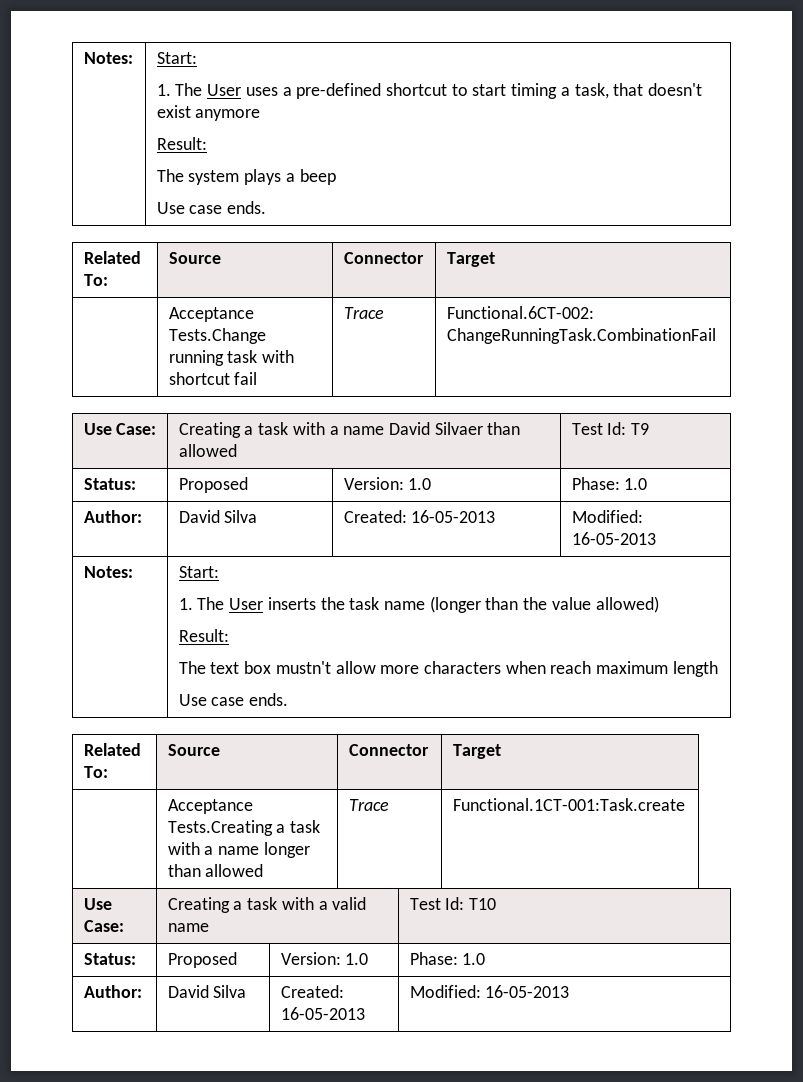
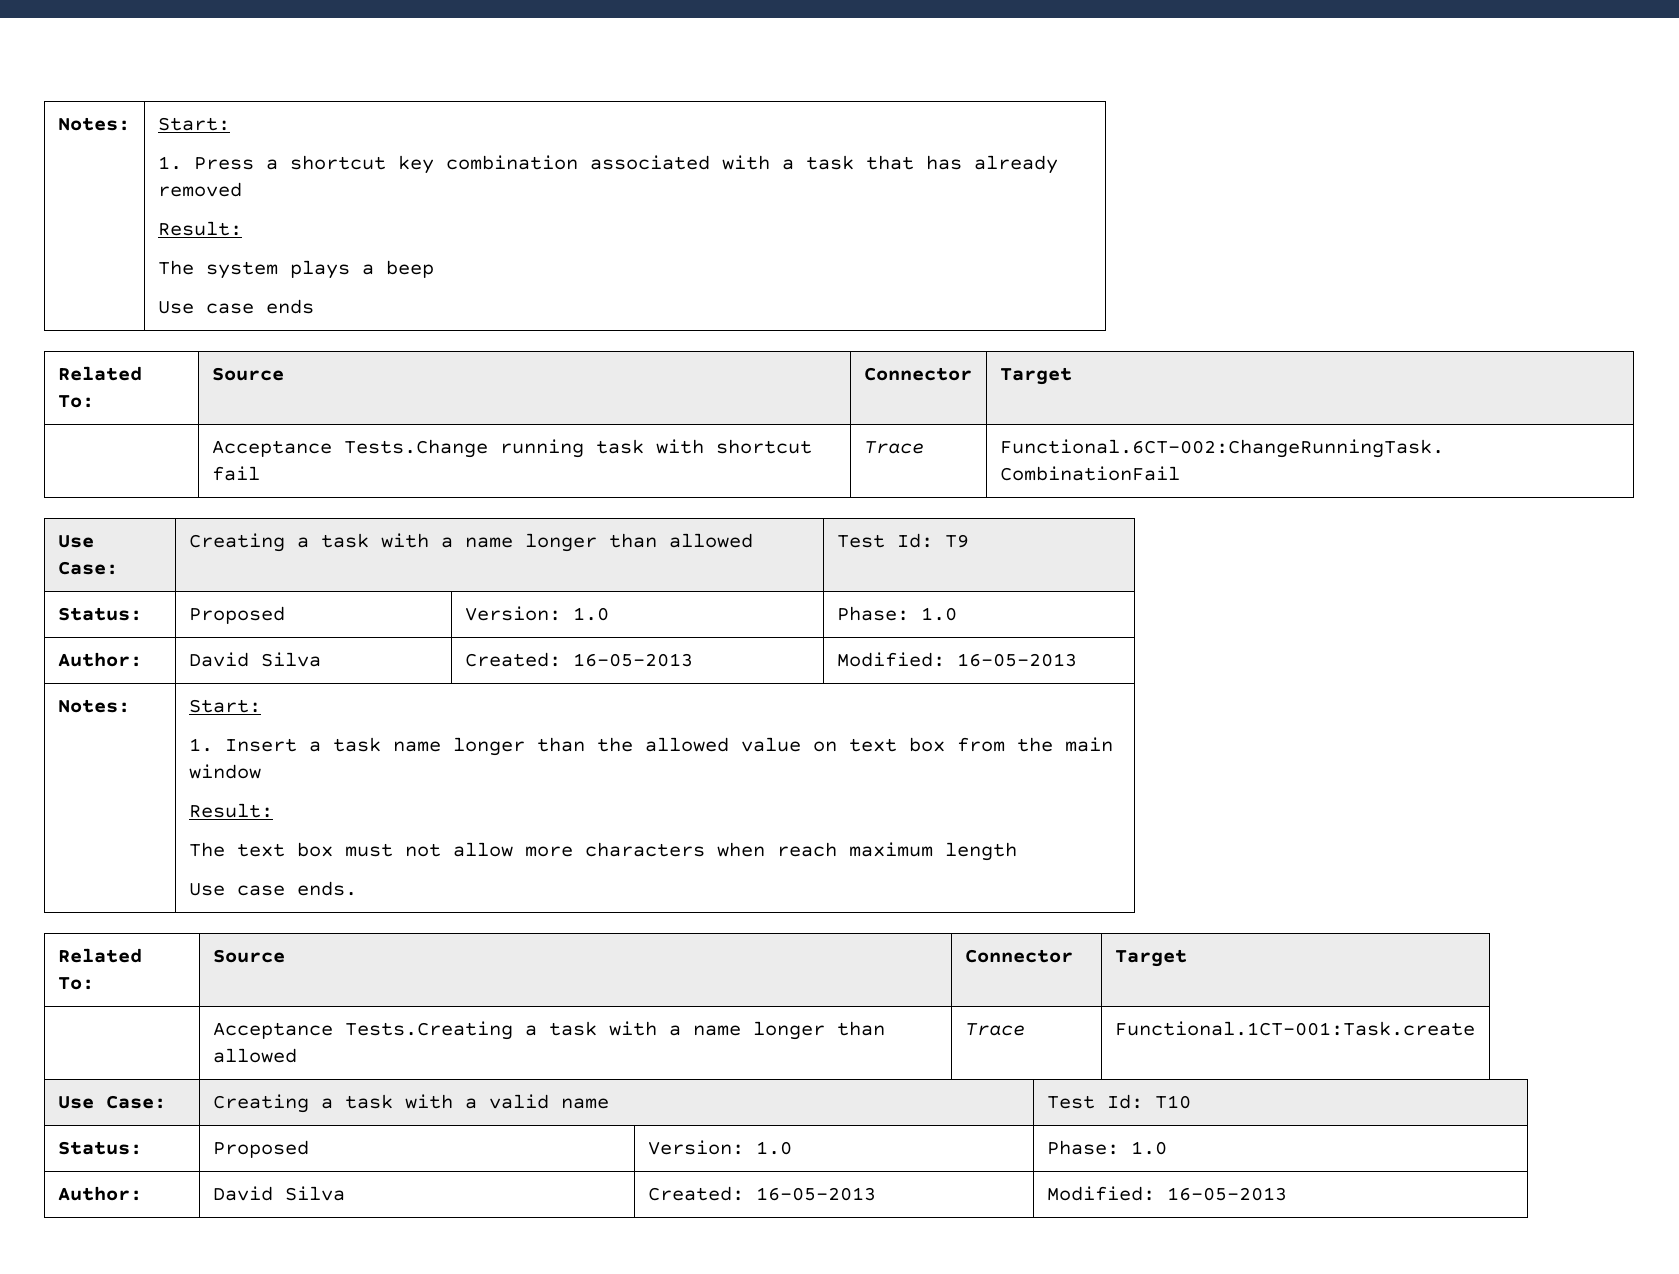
[83,52,133,64] [156,52,197,64] [156,83,703,99] [156,105,261,121] Notes: | Start: // 1. The User uses a pre-defined shortcut to start timing a task, that doesn't exist anymore -> [57,117,130,131] [157,117,230,131] [157,155,1058,174] [157,182,242,197] Notes: | Start: // 1. Press a shortcut key combination associated with a task that has already removed
[227,201,267,214] ends. -> [265,299,314,314] ends
[388,422,483,435] David Silvaer -> [524,533,597,552] longer
[197,597,345,610] The User inserts the -> [224,738,321,752] Insert a
[429,596,481,613] (longer -> [452,737,525,756] longer
[551,596,659,613] value allowed) -> [644,737,1113,752] [188,764,261,779] allowed value on text box from the main window
[275,661,331,674] mustn't -> [344,843,441,857] must not

